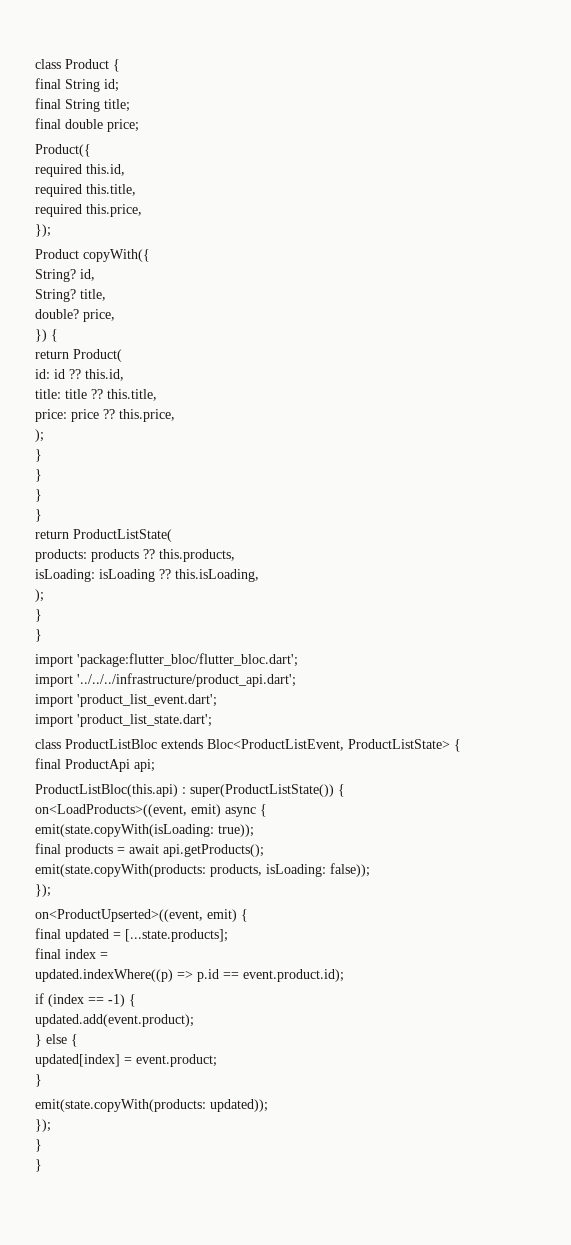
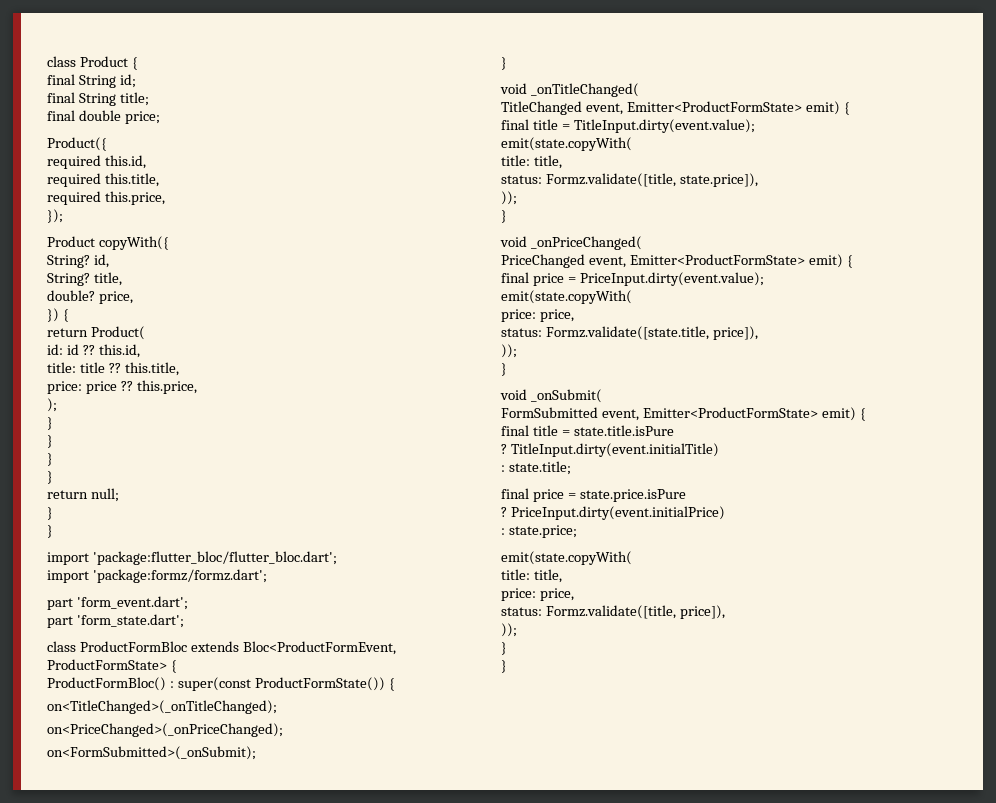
[73,529,172,542] [35,549,235,562] [35,569,259,582] [35,589,44,602] ProductListState( // products: products ?? this.products, // isLoading: isLoading ?? this.isLoading, // ); -> [90,488,119,502] null;
[77,673,296,687] [35,694,217,707] [35,714,212,727] [35,739,461,752] [35,758,155,772] [35,784,345,797] [35,804,267,817] [35,824,254,837] [35,843,264,857] [35,863,370,877] [35,884,51,897] [35,909,248,922] [35,928,228,942] [35,948,108,959] [35,969,344,982] [35,993,136,1007] [35,1014,194,1027] [35,1034,78,1047] [35,1054,217,1067] [35,1074,42,1087] [35,1099,268,1112] [35,1119,51,1132] '../../../infrastructure/product_api.dart'; // import 'product_list_event.dart'; // import 'product_list_state.dart'; // class ProductListBloc extends Bloc<ProductListEvent, ProductListState> { // final ProductApi api; // ProductListBloc(this.api) : super(ProductListState()) { // on<LoadProducts>((event, emit) async { // emit(state.copyWith(isLoading: true)); // final products = await api.getProducts(); // emit(state.copyWith(products: products, isLoading: false)); // }); // on<ProductUpserted>((event, emit) { // final updated = [...state.products]; // final index = // updated.indexWhere((p) => p.id == event.product.id); // if (index == -1) { // updated.add(event.product); // } else { // updated[index] = event.product; // } // emit(state.copyWith(products: updated)); // }); -> [92,569,267,583] [47,596,188,610] [47,614,184,628] [47,641,396,655] [47,659,177,673] [47,677,395,691] [47,700,277,714] [47,723,283,737] [47,746,256,760] [501,57,507,70] [500,83,639,97] [501,101,850,115] [501,119,755,133] [501,137,632,151] [501,155,562,169] [501,173,758,187] [501,191,517,205] [501,210,507,223] [500,236,642,250] [501,254,853,268] [501,272,764,286] [501,290,632,304] [501,309,574,322] [501,326,758,340] [501,344,517,358] [501,363,507,376] [500,389,602,403] [501,407,866,421] [501,425,674,436] [501,443,719,457] [501,461,571,475] [501,488,686,502] [501,506,725,520] [501,525,577,538] [501,551,632,565] [501,569,562,583] [501,588,574,601] [501,605,725,619] [501,623,517,637] 'package:formz/formz.dart'; // part 'form_event.dart'; // part 'form_state.dart'; // class ProductFormBloc extends Bloc<ProductFormEvent, ProductFormState> { // ProductFormBloc() : super(const ProductFormState()) { // on<TitleChanged>(_onTitleChanged); // on<PriceChanged>(_onPriceChanged); // on<FormSubmitted>(_onSubmit); // } // void _onTitleChanged( // TitleChanged event, Emitter<ProductFormState> emit) { // final title = TitleInput.dirty(event.value); // emit(state.copyWith( // title: title, // status: Formz.validate([title, state.price]), // )); // } // void _onPriceChanged( // PriceChanged event, Emitter<ProductFormState> emit) { // final price = PriceInput.dirty(event.value); // emit(state.copyWith( // price: price, // status: Formz.validate([state.title, price]), // )); // } // void _onSubmit( // FormSubmitted event, Emitter<ProductFormState> emit) { // final title = state.title.isPure // ? TitleInput.dirty(event.initialTitle) // : state.title; // final price = state.price.isPure // ? PriceInput.dirty(event.initialPrice) // : state.price; // emit(state.copyWith( // title: title, // price: price, // status: Formz.validate([title, price]), // ));

